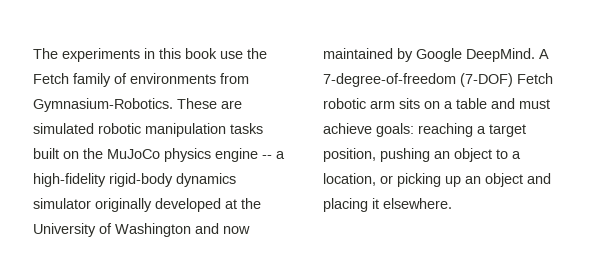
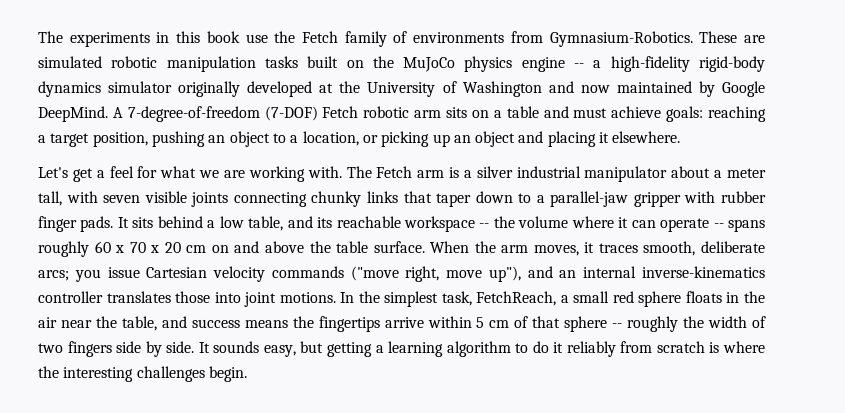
(452, 203) none -> [38,166,767,182] [38,191,766,207] [38,216,766,232] [38,241,765,257] [38,266,765,282] [38,291,765,307] [38,316,767,332] [38,341,765,357] [38,366,247,382] // Let's get a feel for what we are working with. The Fetch arm is a silver industrial manipulator about a meter tall, with seven visible joints connecting chunky links that taper down to a parallel-jaw gripper with rubber finger pads. It sits behind a low table, and its reachable workspace -- the volume where it can operate -- spans roughly 60 x 70 x 20 cm on and above the table surface. When the arm moves, it traces smooth, deliberate arcs; you issue Cartesian velocity commands ("move right, move up"), and an internal inverse-kinematics controller translates those into joint motions. In the simplest task, FetchReach, a small red sphere floats in the air near the table, and success means the fingertips arrive within 5 cm of that sphere -- roughly the width of two fingers side by side. It sounds easy, but getting a learning algorithm to do it reliably from scratch is where the interesting challenges begin.

